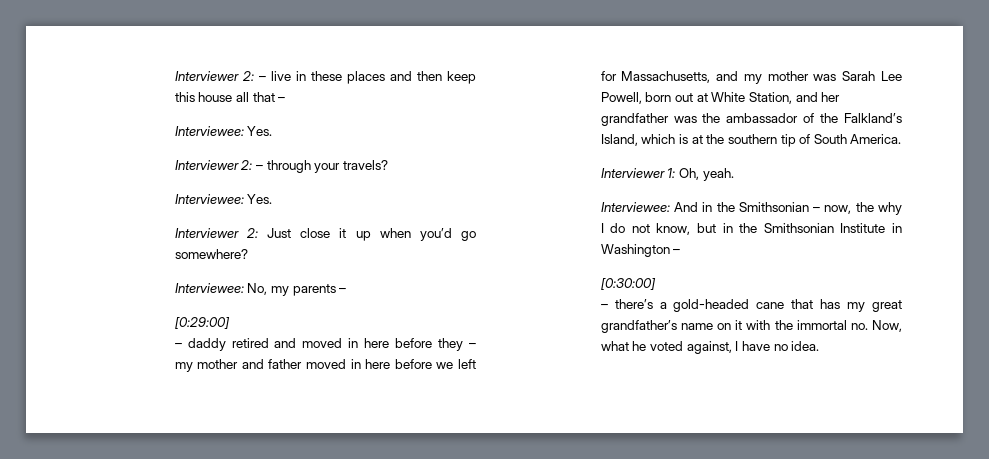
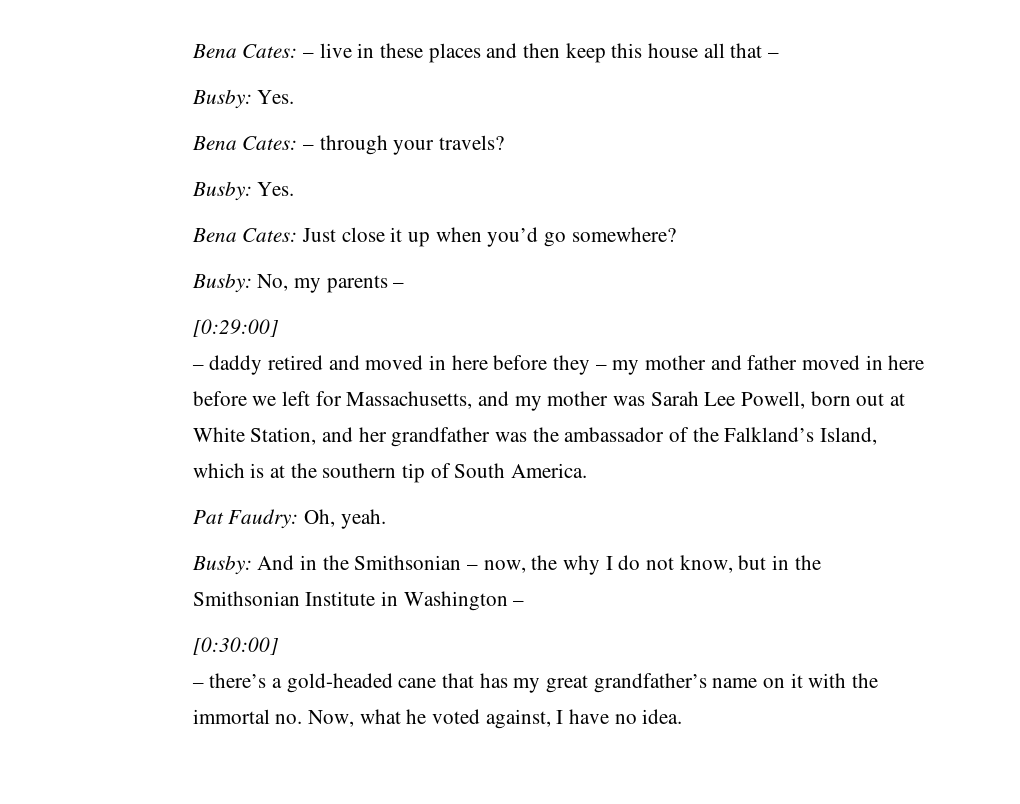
[174,71,254,81] Interviewer 2: -> [191,44,298,58] Bena Cates:
[174,126,273,136] [174,160,253,170] Interviewee: Yes. // Interviewer 2: -> [191,89,295,109] [191,136,298,150] Busby: Yes. // Bena Cates:
[174,194,273,204] [174,228,258,238] Interviewee: Yes. // Interviewer 2: -> [191,181,295,201] [191,228,298,242] Busby: Yes. // Bena Cates:
[174,283,244,293] Interviewee: -> [191,273,252,293] Busby:
[600,168,676,178] Interviewer 1: -> [192,509,299,529] Pat Faudry:
[600,202,670,212] Interviewee: -> [191,555,252,575] Busby:

